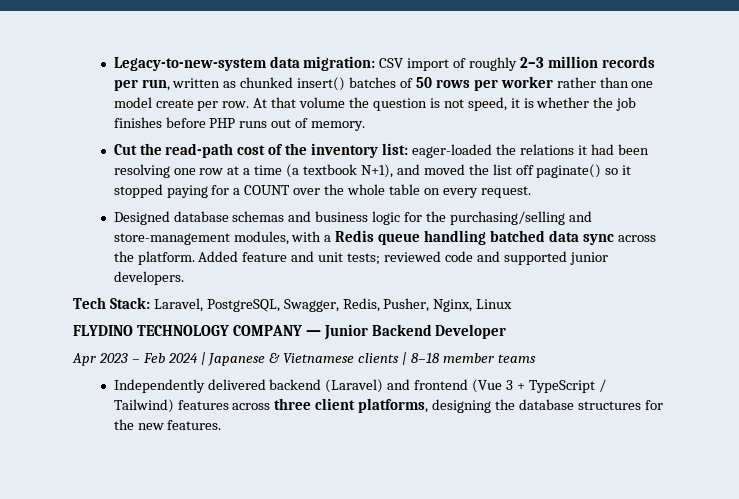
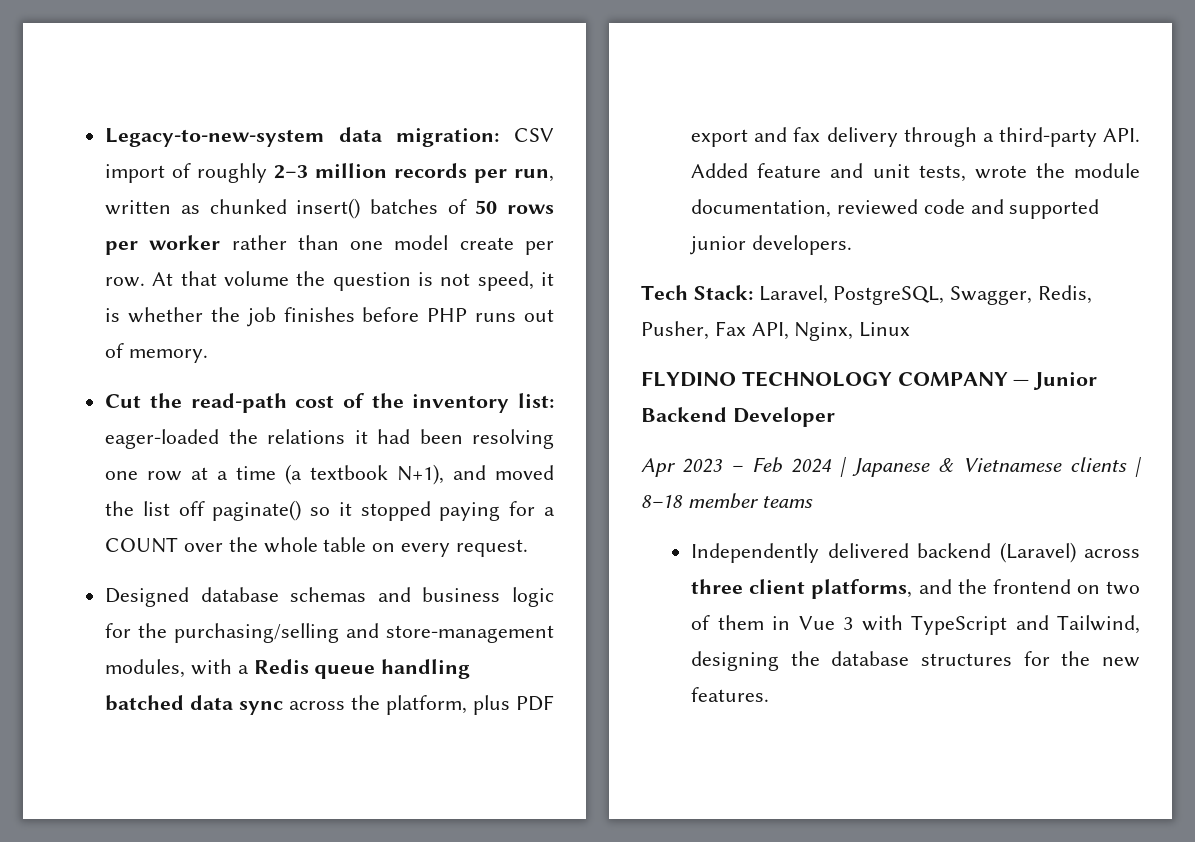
[137,251,381,265] platform. Added feature and unit tests; -> [386,695,554,715] [691,127,1140,147] [691,163,1140,182] [691,199,832,218] platform, plus PDF export and fax delivery through a third-party API. Added feature and unit tests, wrote the module documentation,
(430, 305) none -> [714,321,789,340] Fax API,
[387,379,606,393] [113,398,429,413] and frontend (Vue 3 + TypeScript / Tailwind) features across three client platforms, -> [1084,549,1140,558] [691,579,1140,599] [691,615,1140,635] across three client platforms, and the frontend on two of them in Vue 3 with TypeScript and Tailwind,

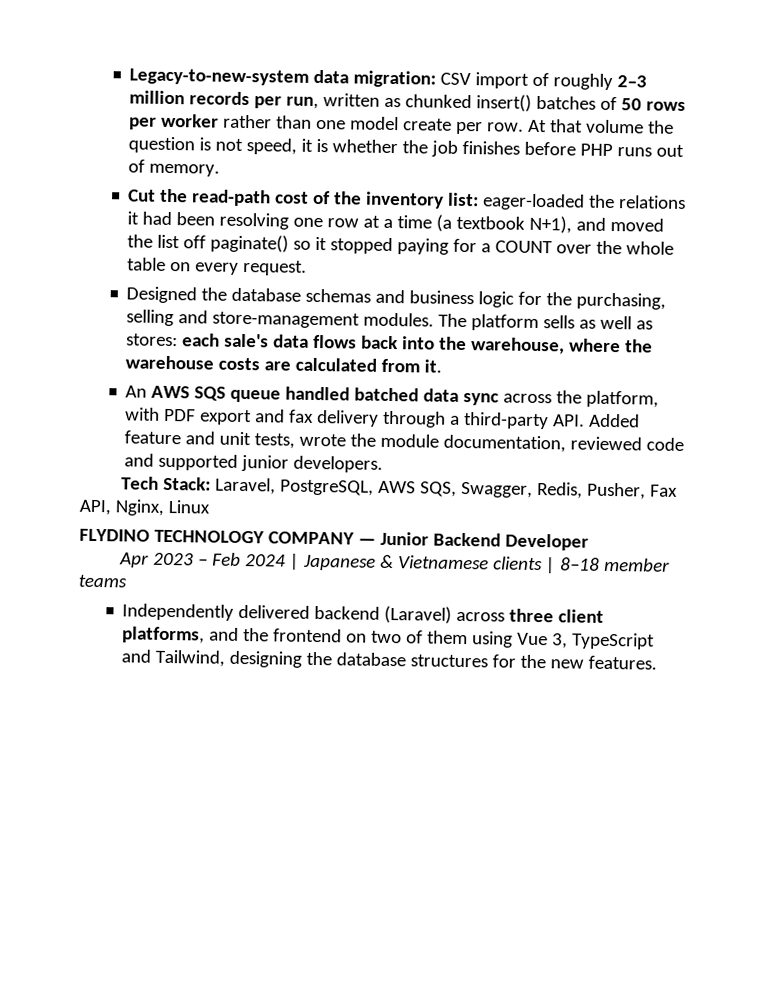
(190, 597) none -> [201,287,228,301] the
[174,623,554,643] [105,659,471,679] purchasing/selling and store-management modules, with a Redis queue handling -> [576,292,667,310] [126,309,654,332] [126,333,654,355] [125,355,443,373] [125,385,351,403] purchasing, selling and store-management modules. The platform sells as well as stores: each sale's data flows back into the warehouse, where the warehouse costs are calculated from it. // An AWS SQS queue handled
[473,695,511,715] plus -> [125,407,161,421] with
(945, 295) none -> [378,480,458,497] AWS SQS,
[772,615,903,631] in Vue 3 with -> [472,631,569,649] using Vue 3,

